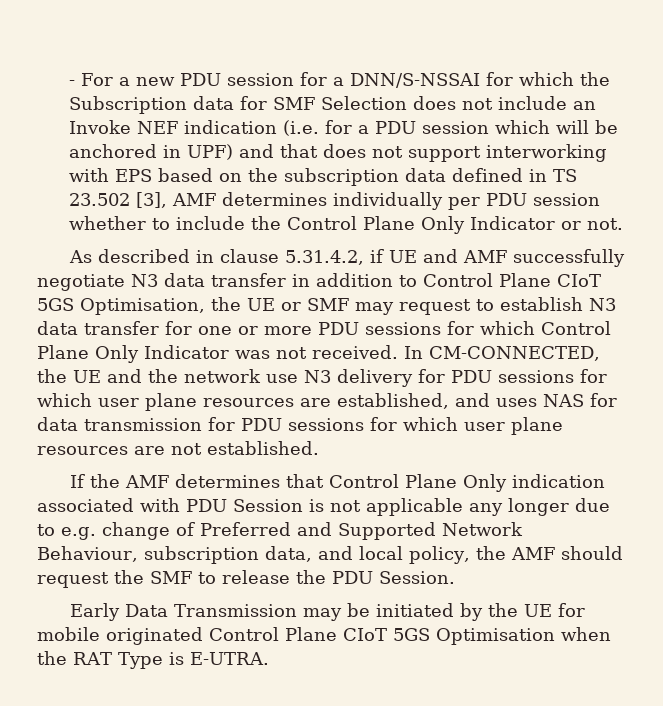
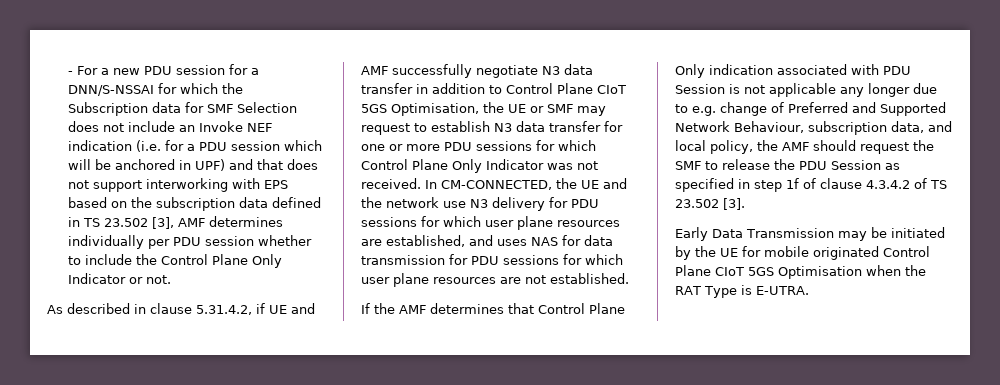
[379,571,455,584] Session. -> [831,160,900,170] [675,178,947,192] [675,198,745,210] Session as specified in step 1f of clause 4.3.4.2 of TS 23.502 [3].

